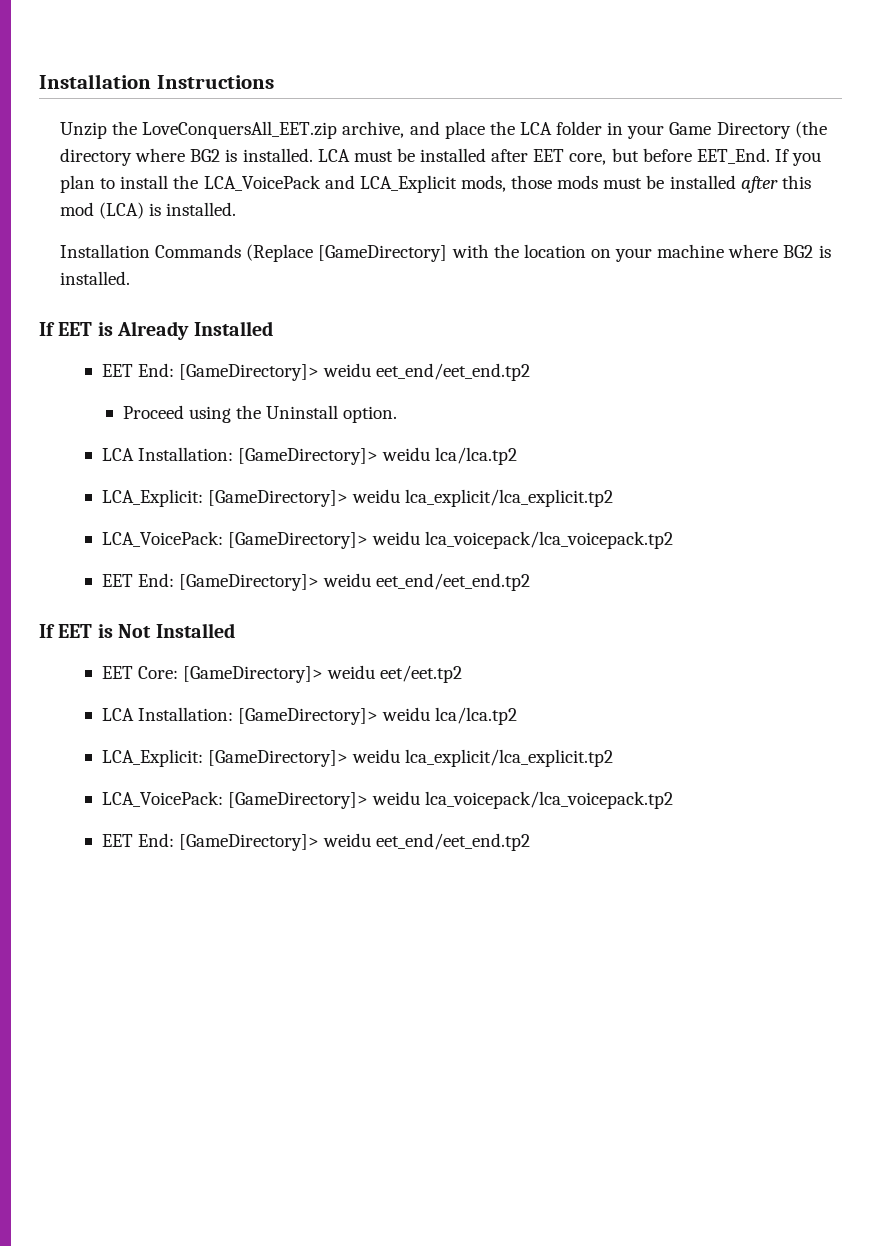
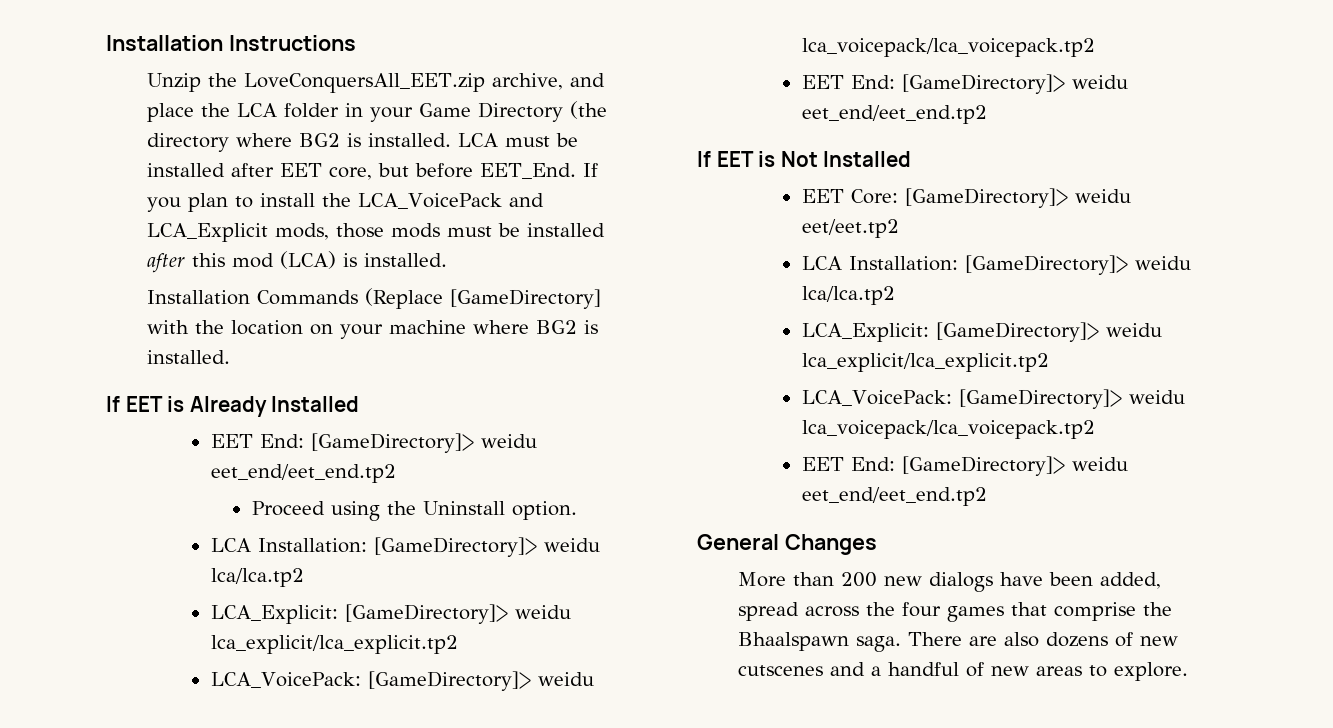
(531, 842) none -> [697,534,877,555] [737,572,1161,592] [737,602,1172,622] [737,632,1178,652] [737,662,1188,681] // General Changes // More than 200 new dialogs have been added, spread across the four games that comprise the Bhaalspawn saga. There are also dozens of new cutscenes and a handful of new areas to explore.

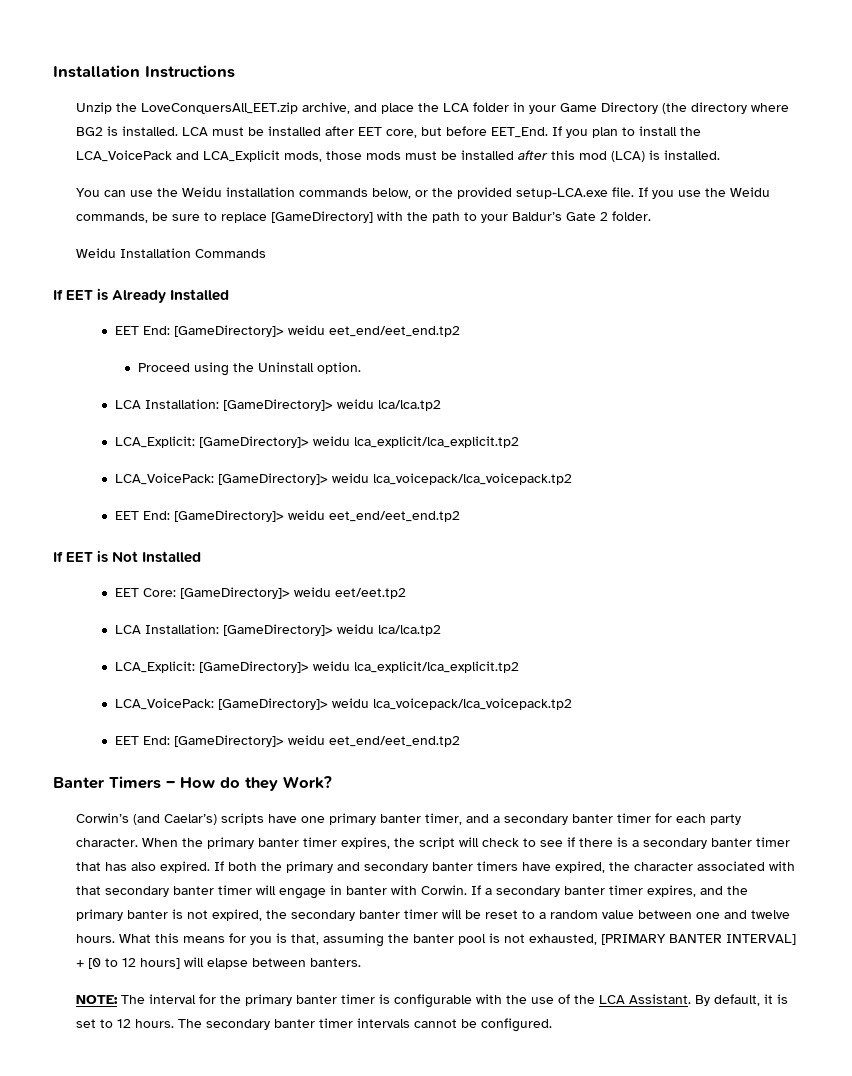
[146,288,601,309] [146,320,598,339] [146,350,230,364] Installation Commands (Replace [GameDirectory] with the location on your machine where BG2 is installed. -> [76,187,771,199] [76,211,652,223] [76,248,267,258] You can use the Weidu installation commands below, or the provided setup-LCA.exe file. If you use the Weidu commands, be sure to replace [GameDirectory] with the path to your Baldur’s Gate 2 folder. // Weidu Installation Commands
[697,534,877,555] [737,572,1161,592] [737,602,1172,622] [737,632,1178,652] [737,662,1188,681] General Changes // More than 200 new dialogs have been added, spread across the four games that comprise the Bhaalspawn saga. There are also dozens of new cutscenes and a handful of new areas to explore. -> [53,776,332,791] [76,813,742,825] [76,837,791,849] [76,861,796,873] [76,885,749,899] [76,909,791,921] [76,933,797,947] [76,957,362,969] [76,994,789,1008] [76,1018,553,1032] Banter Timers – How do they Work? // Corwin’s (and Caelar’s) scripts have one primary banter timer, and a secondary banter timer for each party character. When the primary banter timer expires, the script will check to see if there is a secondary banter timer that has also expired. If both the primary and secondary banter timers have expired, the character associated with that secondary banter timer will engage in banter with Corwin. If a secondary banter timer expires, and the primary banter is not expired, the secondary banter timer will be reset to a random value between one and twelve hours. What this means for you is that, assuming the banter pool is not exhausted, [PRIMARY BANTER INTERVAL] + [0 to 12 hours] will elapse between banters. // NOTE: The interval for the primary banter timer is configurable with the use of the LCA Assistant. By default, it is set to 12 hours. The secondary banter timer intervals cannot be configured.

